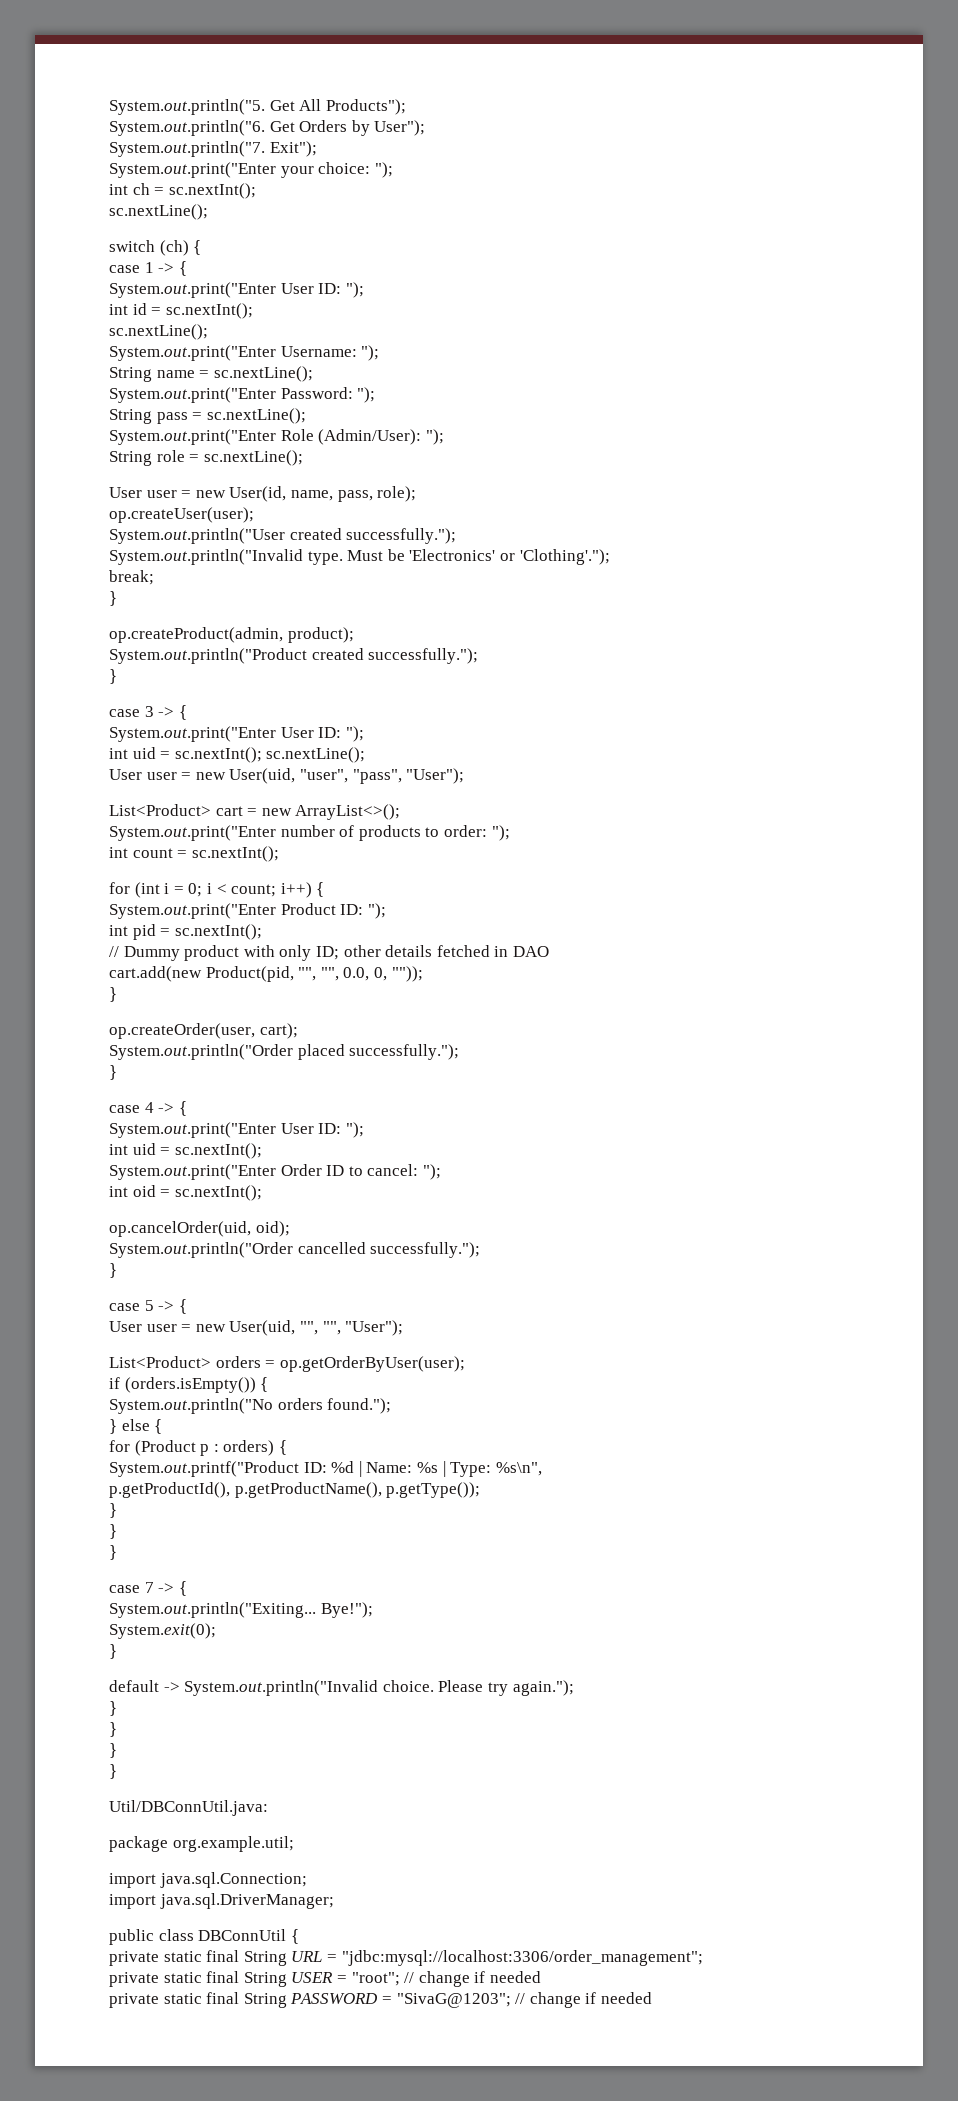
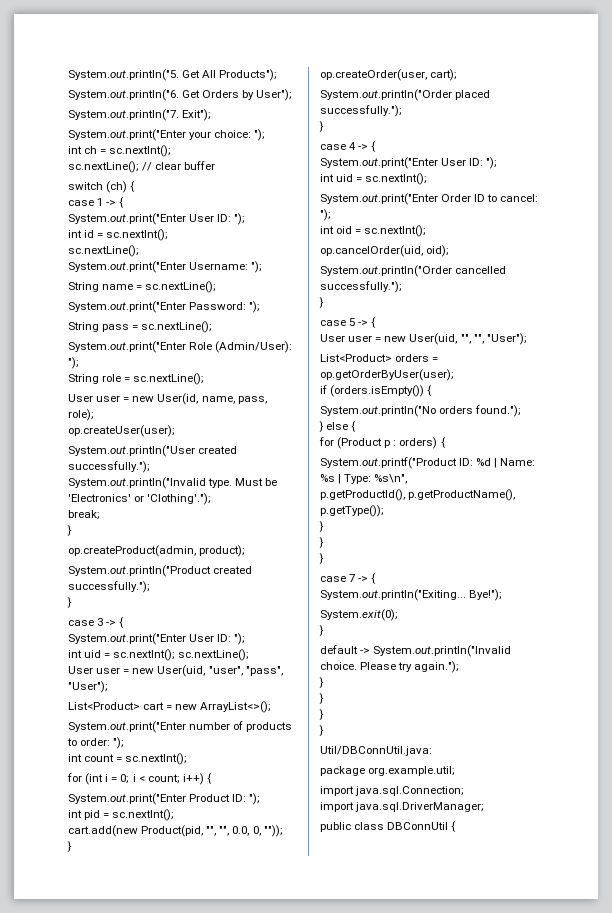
(208, 212) none -> [142,161,216,171] // clear buffer
[109,945,549,961] // // Dummy product with only ID; other details fetched in DAO -> (175, 815) none
[109,1950,703,1966] [109,1971,541,1987] [109,1992,652,2008] // private static final String URL = "jdbc:mysql://localhost:3306/order_management"; // private static final String USER = "root"; // change if needed // private static final String PASSWORD = "SivaG@1203"; // change if needed -> (457, 826) none

